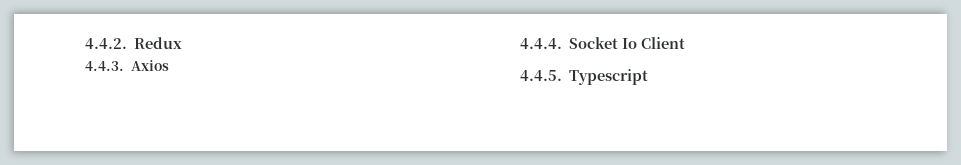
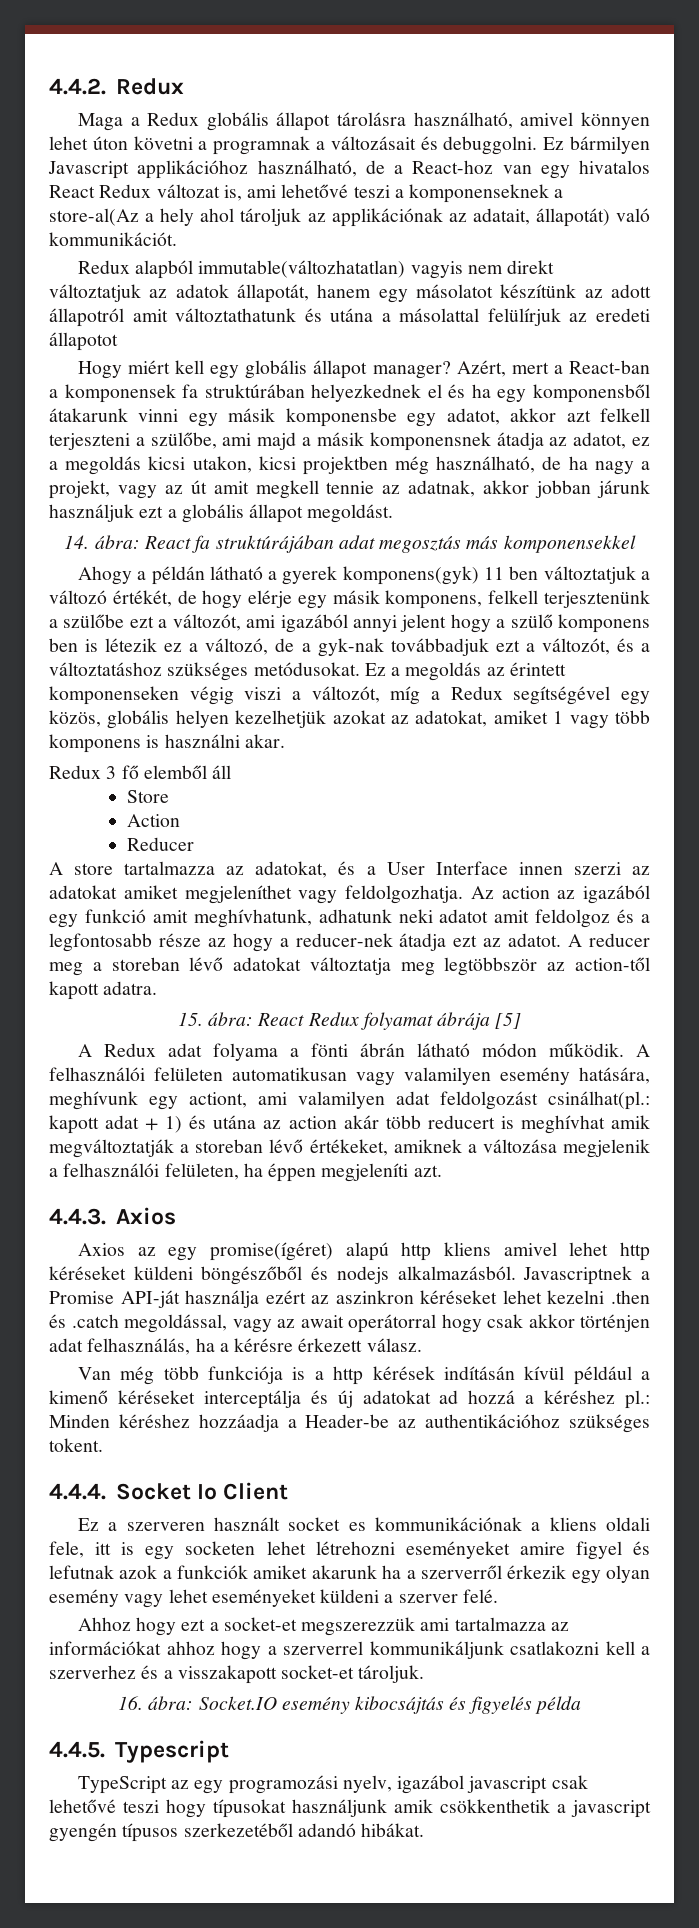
[85,60,169,71] [520,37,685,49] [520,69,648,85] 4.4.3. Axios // 4.4.4. Socket Io Client // 4.4.5. Typescript -> [77,112,650,131] [49,136,650,155] [48,160,650,179] [49,184,564,203] [49,208,651,227] [49,232,177,246] [77,260,555,279] [49,284,651,303] [49,308,650,327] [49,332,118,351] [77,360,650,379] [49,384,650,403] [49,408,651,427] [49,432,651,451] [49,456,650,475] [49,480,651,499] [49,504,394,523] [64,535,636,553] [77,566,651,585] [49,590,650,609] [49,614,650,633] [49,638,650,657] [49,662,566,681] [49,686,650,705] [49,710,650,729] [49,734,285,753] [49,765,232,779] [126,790,169,803] [126,814,180,827] [126,837,194,851] [49,861,651,878] [49,885,650,904] [49,909,650,928] [49,933,650,952] [49,957,650,976] [49,981,158,1000] [177,1012,522,1030] [77,1043,650,1061] [49,1067,650,1086] [49,1091,650,1110] [49,1115,650,1134] [49,1139,650,1158] [49,1163,442,1182] [49,1207,176,1225] [77,1242,650,1261] [49,1266,650,1285] [49,1290,650,1308] [49,1314,650,1333] [49,1338,422,1355] [77,1366,651,1385] [49,1390,650,1409] [49,1414,650,1433] [49,1438,103,1452] [49,1482,289,1500] [77,1517,651,1531] [49,1541,651,1560] [49,1565,651,1584] [49,1589,498,1608] [77,1617,570,1636] [49,1641,650,1660] [49,1665,425,1684] [118,1696,581,1714] [49,1740,229,1763] [77,1775,588,1794] [49,1799,651,1818] [49,1823,425,1842] Maga a Redux globális állapot tárolásra használható, amivel könnyen lehet úton követni a programnak a változásait és debuggolni. Ez bármilyen Javascript applikációhoz használható, de a React-hoz van egy hivatalos React Redux változat is, ami lehetővé teszi a komponenseknek a store-al(Az a hely ahol tároljuk az applikációnak az adatait, állapotát) való kommunikációt. // Redux alapból immutable(változhatatlan) vagyis nem direkt változtatjuk az adatok állapotát, hanem egy másolatot készítünk az adott állapotról amit változtathatunk és utána a másolattal felülírjuk az eredeti állapotot // Hogy miért kell egy globális állapot manager? Azért, mert a React-ban a komponensek fa struktúrában helyezkednek el és ha egy komponensből átakarunk vinni egy másik komponensbe egy adatot, akkor azt felkell terjeszteni a szülőbe, ami majd a másik komponensnek átadja az adatot, ez a megoldás kicsi utakon, kicsi projektben még használható, de ha nagy a projekt, vagy az út amit megkell tennie az adatnak, akkor jobban járunk használjuk ezt a globális állapot megoldást. // 14. ábra: React fa struktúrájában adat megosztás más komponensekkel // Ahogy a példán látható a gyerek komponens(gyk) 11 ben változtatjuk a változó értékét, de hogy elérje egy másik komponens, felkell terjesztenünk a szülőbe ezt a változót, ami igazából annyi jelent hogy a szülő komponens ben is létezik ez a változó, de a gyk-nak továbbadjuk ezt a változót, és a változtatáshoz szükséges metódusokat. Ez a megoldás az érintett komponenseken végig viszi a változót, míg a Redux segítségével egy közös, globális helyen kezelhetjük azokat az adatokat, amiket 1 vagy több komponens is használni akar. // Redux 3 fő elemből áll // Store // Action // Reducer // A store tartalmazza az adatokat, és a User Interface innen szerzi az adatokat amiket megjeleníthet vagy feldolgozhatja. Az action az igazából egy funkció amit meghívhatunk, adhatunk neki adatot amit feldolgoz és a legfontosabb része az hogy a reducer-nek átadja ezt az adatot. A reducer meg a storeban lévő adatokat változtatja meg legtöbbször az action-től kapott adatra. // 15. ábra: React Redux folyamat ábrája [5] // A Redux adat folyama a fönti ábrán látható módon működik. A felhasználói felületen automatikusan vagy valamilyen esemény hatására, meghívunk egy actiont, ami valamilyen adat feldolgozást csinálhat(pl.: kapott adat + 1) és utána az action akár több reducert is meghívhat amik megváltoztatják a storeban lévő értékeket, amiknek a változása megjelenik a felhasználói felületen, ha éppen megjeleníti azt. // 4.4.3. Axios // Axios az egy promise(ígéret) alapú http kliens amivel lehet http kéréseket küldeni böngészőből és nodejs alkalmazásból. Javascriptnek a Promise API-ját használja ezért az aszinkron kéréseket lehet kezelni .then és .catch megoldással, vagy az await operátorral hogy csak akkor történjen adat felhasználás, ha a kérésre érkezett válasz. // Van még több funkciója is a http kérések indításán kívül például a kimenő kéréseket interceptálja és új adatokat ad hozzá a kéréshez pl.: Minden kéréshez hozzáadja a Header-be az authentikációhoz szükséges tokent. // 4.4.4. Socket Io Client // Ez a szerveren használt socket es kommunikációnak a kliens oldali fele, itt is egy socketen lehet létrehozni eseményeket amire figyel és lefutnak azok a funkciók amiket akarunk ha a szerverről érkezik egy olyan esemény vagy lehet eseményeket küldeni a szerver felé. // Ahhoz hogy ezt a socket-et megszerezzük ami tartalmazza az információkat ahhoz hogy a szerverrel kommunikáljunk csatlakozni kell a szerverhez és a visszakapott socket-et tároljuk. // 16. ábra: Socket.IO esemény kibocsájtás és figyelés példa // 4.4.5. Typescript // TypeScript az egy programozási nyelv, igazábol javascript csak lehetővé teszi hogy típusokat használjunk amik csökkenthetik a javascript gyengén típusos szerkezetéből adandó hibákat.

